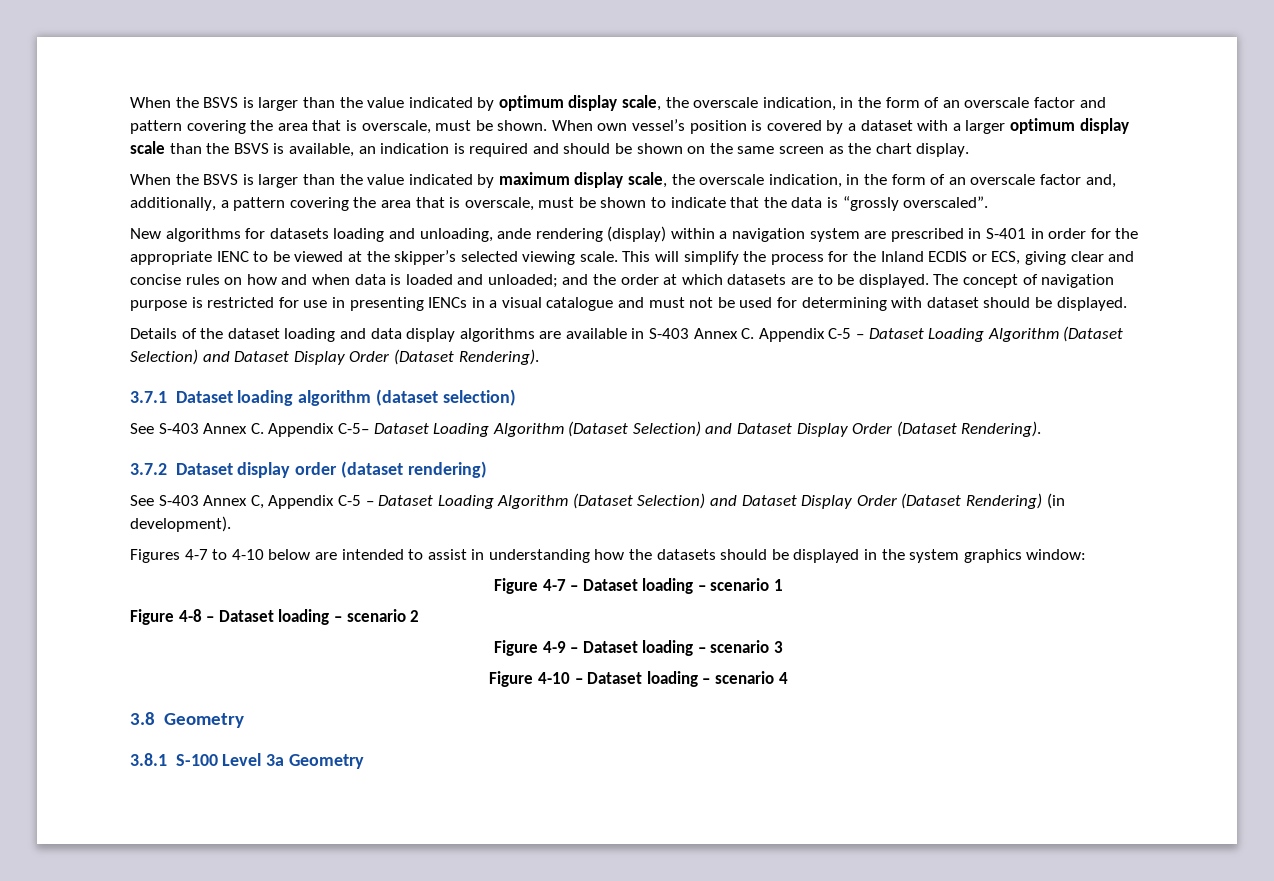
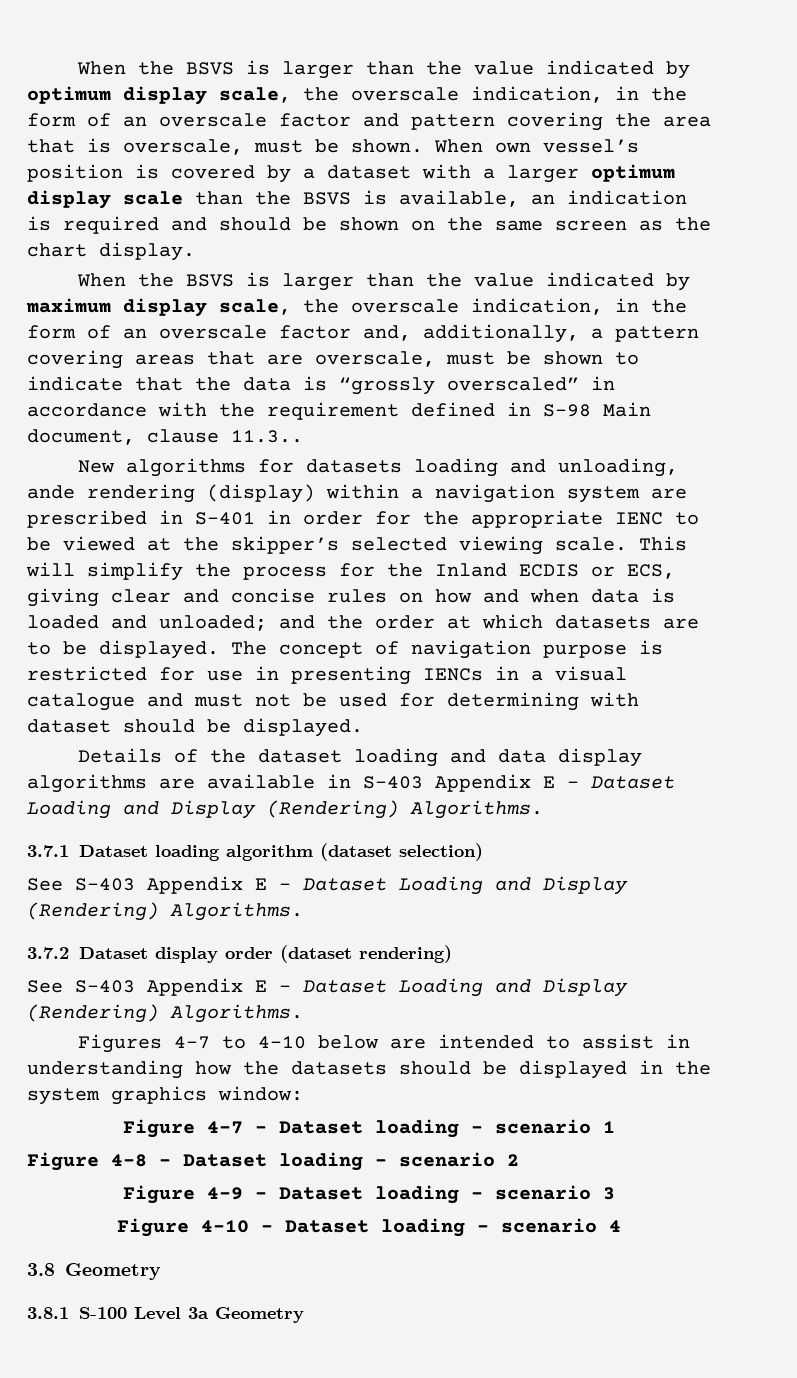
[353,197,461,208] the area that is -> [135,351,303,365] areas that are
[903,196,989,208] overscaled”. -> [447,376,615,391] [27,402,651,420] [27,429,303,445] overscaled” in accordance with the requirement defined in S-98 Main document, clause 11.3..
[693,326,1124,342] [130,349,539,365] Annex C. Appendix C-5 – Dataset Loading Algorithm (Dataset Selection) and Dataset Display Order (Dataset Rendering). -> [435,774,675,792] [27,800,543,819] Appendix E – Dataset Loading and Display (Rendering) Algorithms.
[203,421,1042,437] Annex C. Appendix C-5– Dataset Loading Algorithm (Dataset Selection) and Dataset Display Order (Dataset Rendering). -> [147,876,628,895] [27,902,303,921] Appendix E – Dataset Loading and Display (Rendering) Algorithms.
[203,493,1065,509] [130,516,231,532] Annex C, Appendix C-5 – Dataset Loading Algorithm (Dataset Selection) and Dataset Display Order (Dataset Rendering) (in development). -> [147,978,628,997] [27,1004,303,1023] Appendix E – Dataset Loading and Display (Rendering) Algorithms.

